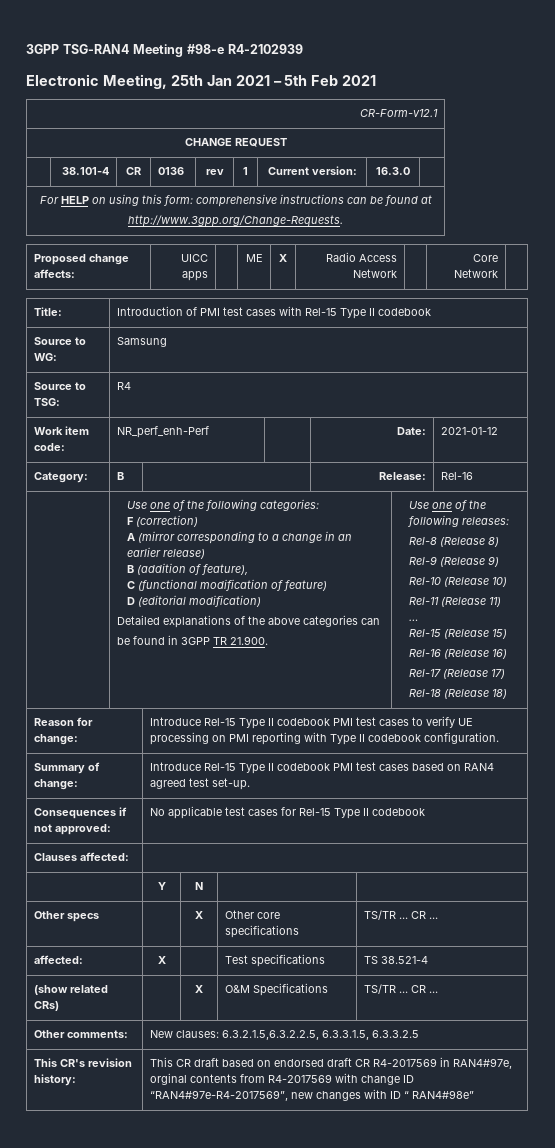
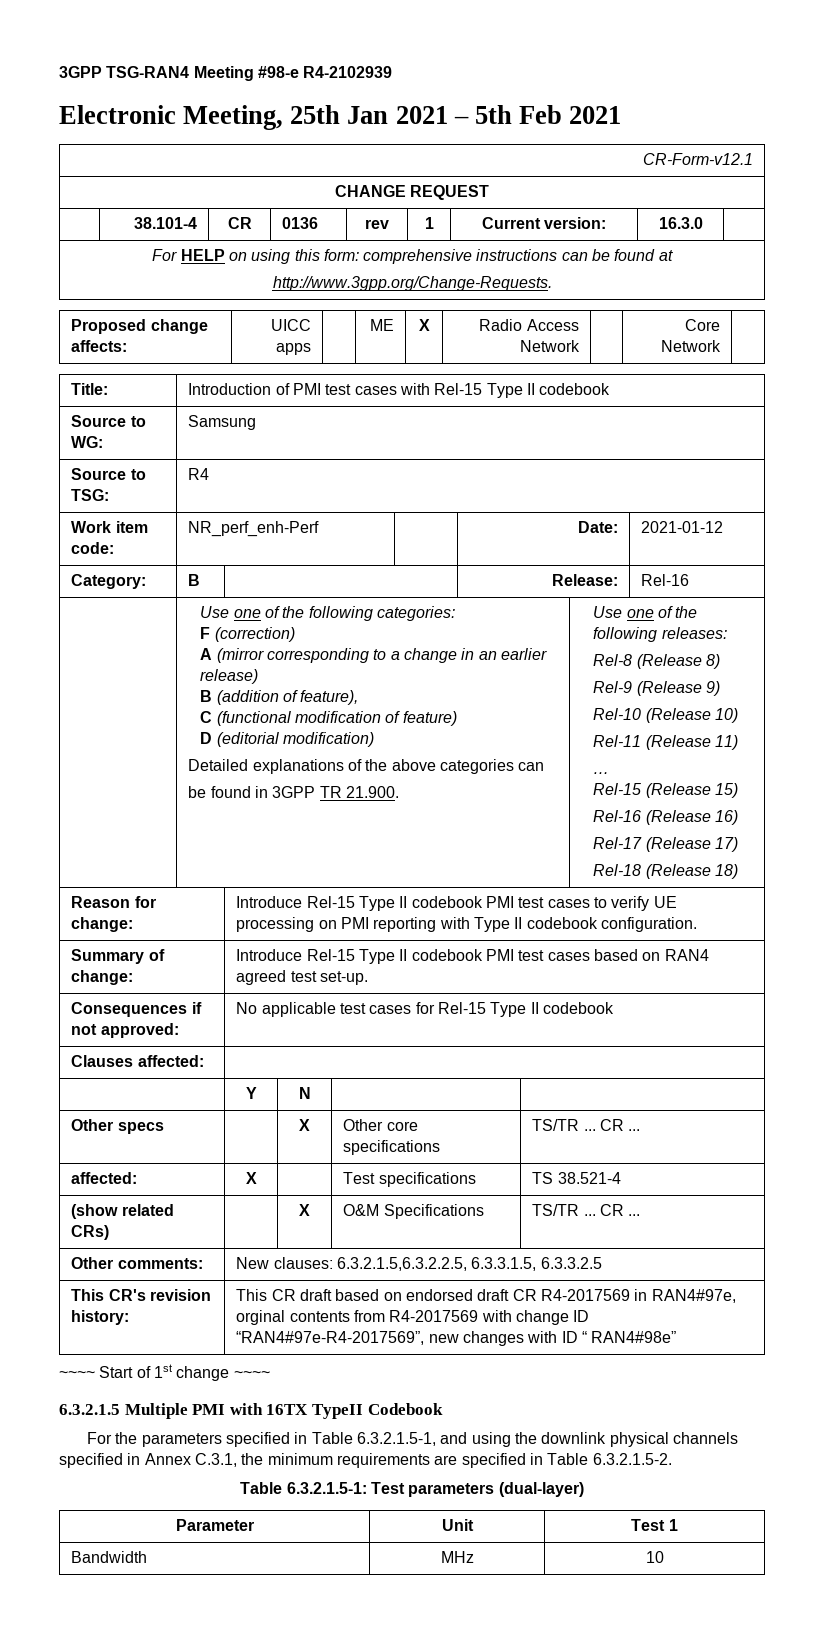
(474, 1094) none -> [59,1364,270,1381] [59,1403,443,1419] [87,1432,738,1447] [59,1453,672,1468] [240,1482,584,1497] [175,1519,254,1531] [441,1519,474,1531] [631,1519,678,1531] [71,1551,148,1563] [440,1551,474,1563] [645,1551,664,1563] // ~~~~ Start of 1st change ~~~~ // 6.3.2.1.5 Multiple PMI with 16TX TypeII Codebook // For the parameters specified in Table 6.3.2.1.5-1, and using the downlink physical channels specified in Annex C.3.1, the minimum requirements are specified in Table 6.3.2.1.5-2. // Table 6.3.2.1.5-1: Test parameters (dual-layer) // Parameter | Unit | Test 1 // Bandwidth | MHz | 10

